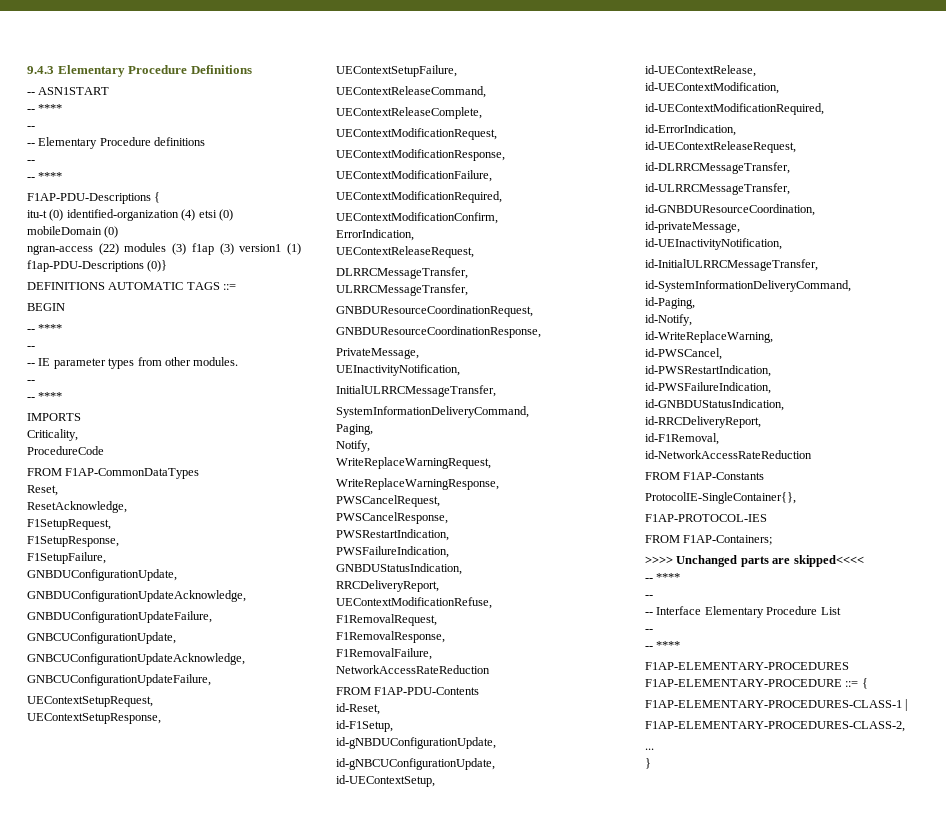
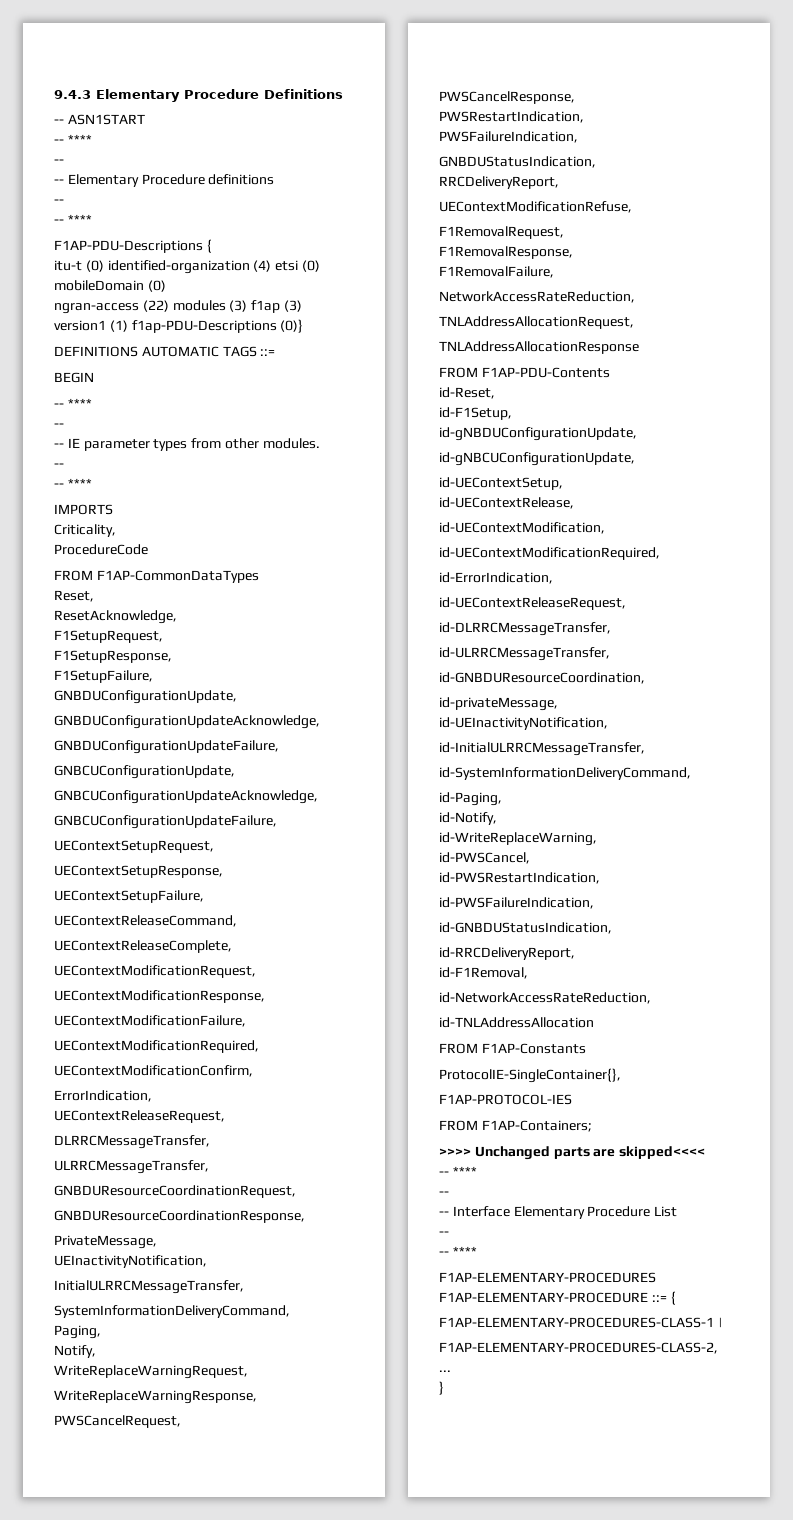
[336,665,490,674] NetworkAccessRateReduction -> [439,291,635,303] [439,316,634,329] [439,341,639,354] NetworkAccessRateReduction, // TNLAddressAllocationRequest, // TNLAddressAllocationResponse
[645,450,812,459] id-NetworkAccessRateReduction -> [439,992,651,1004] [439,1017,594,1028] id-NetworkAccessRateReduction, // id-TNLAddressAllocation

